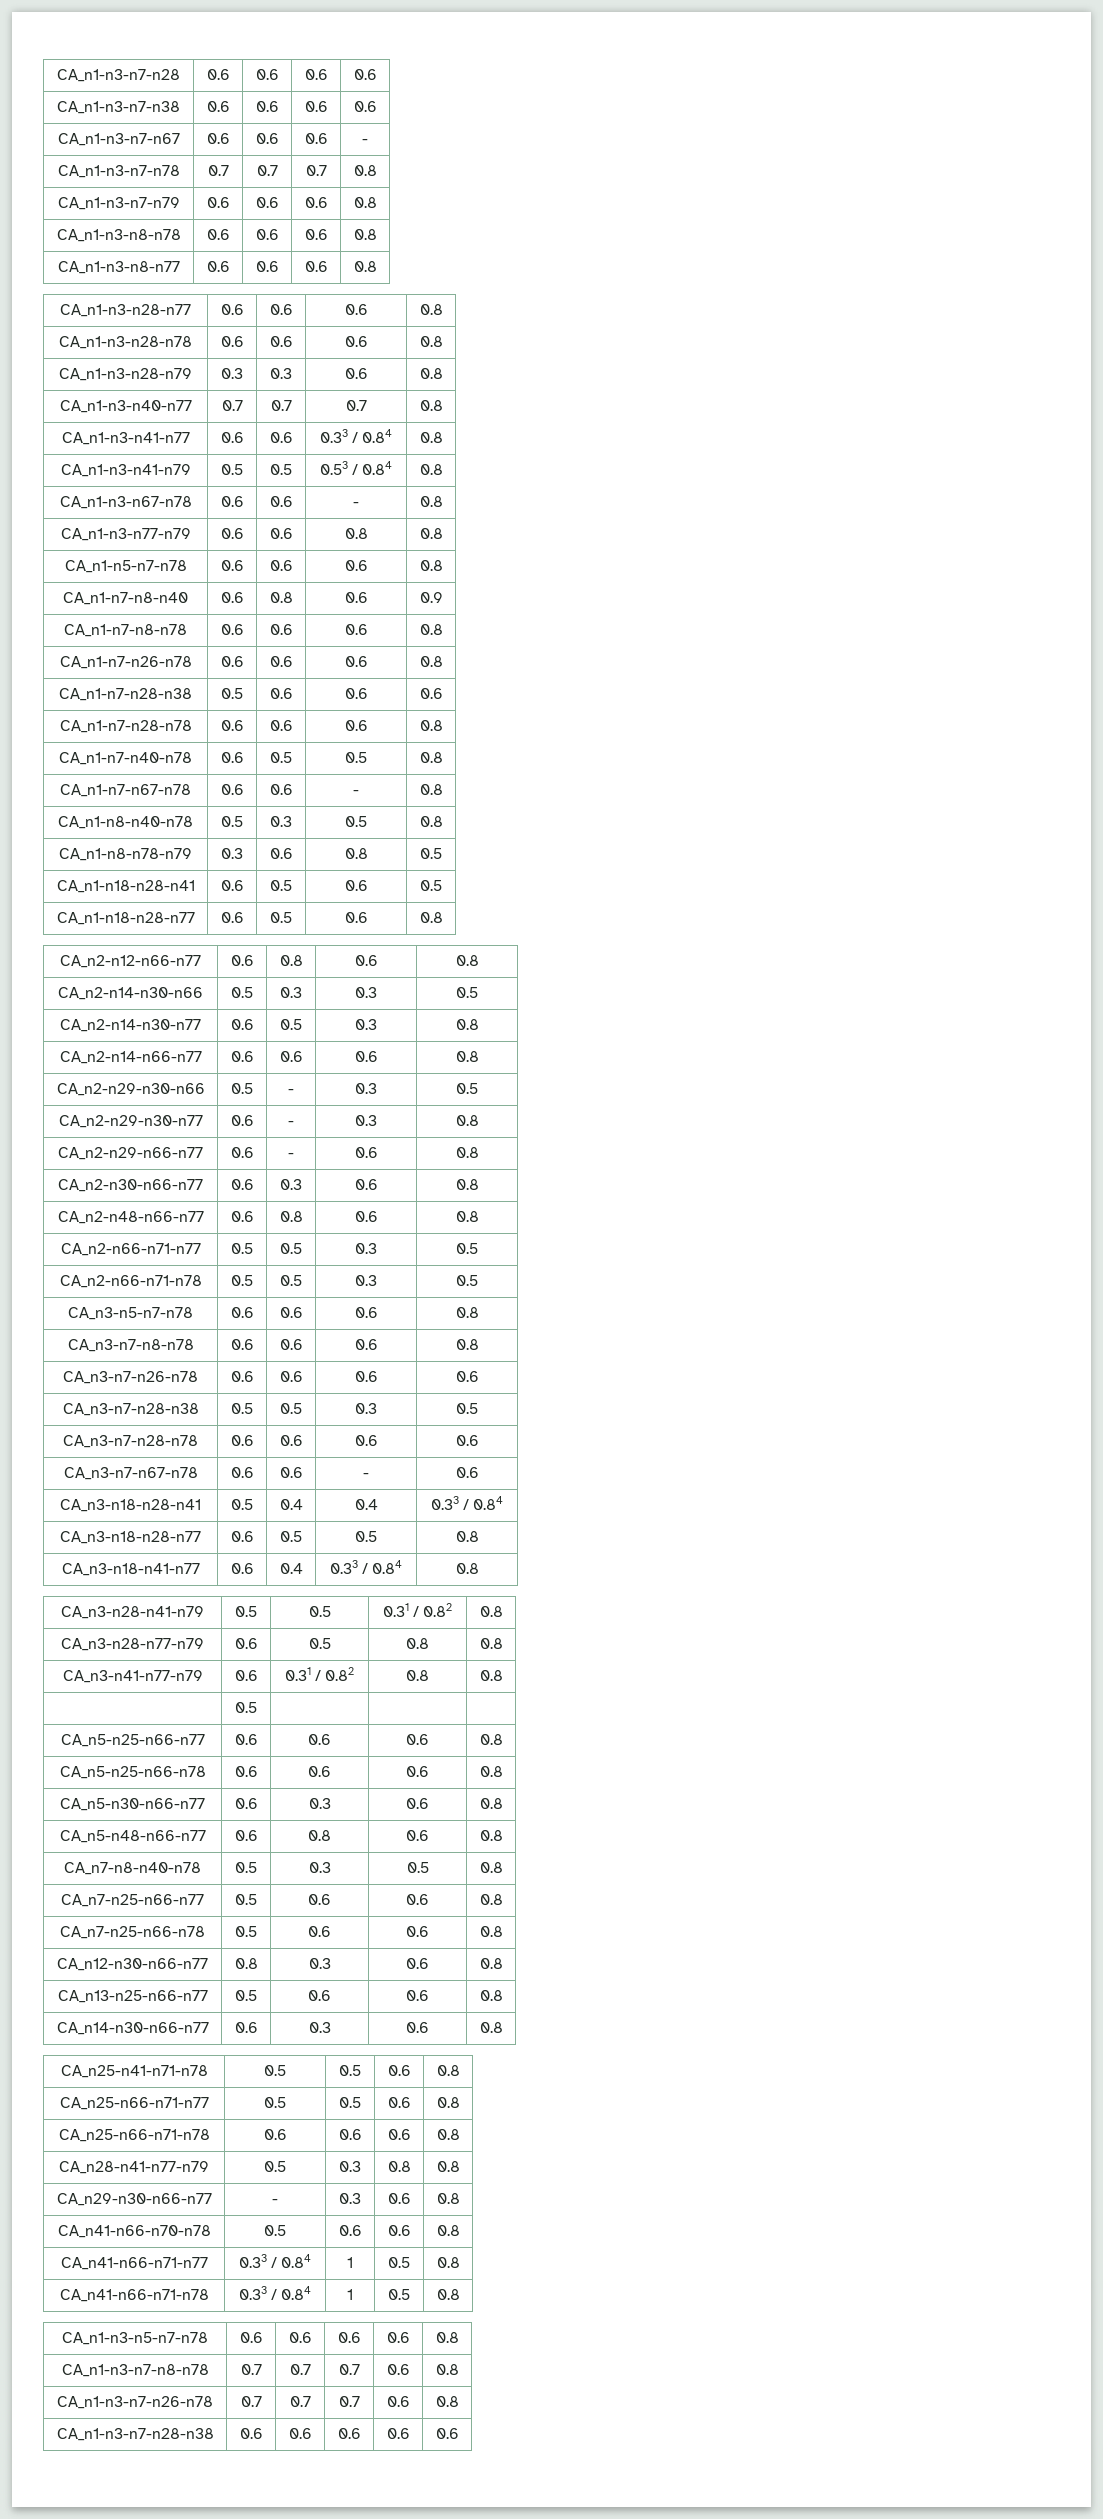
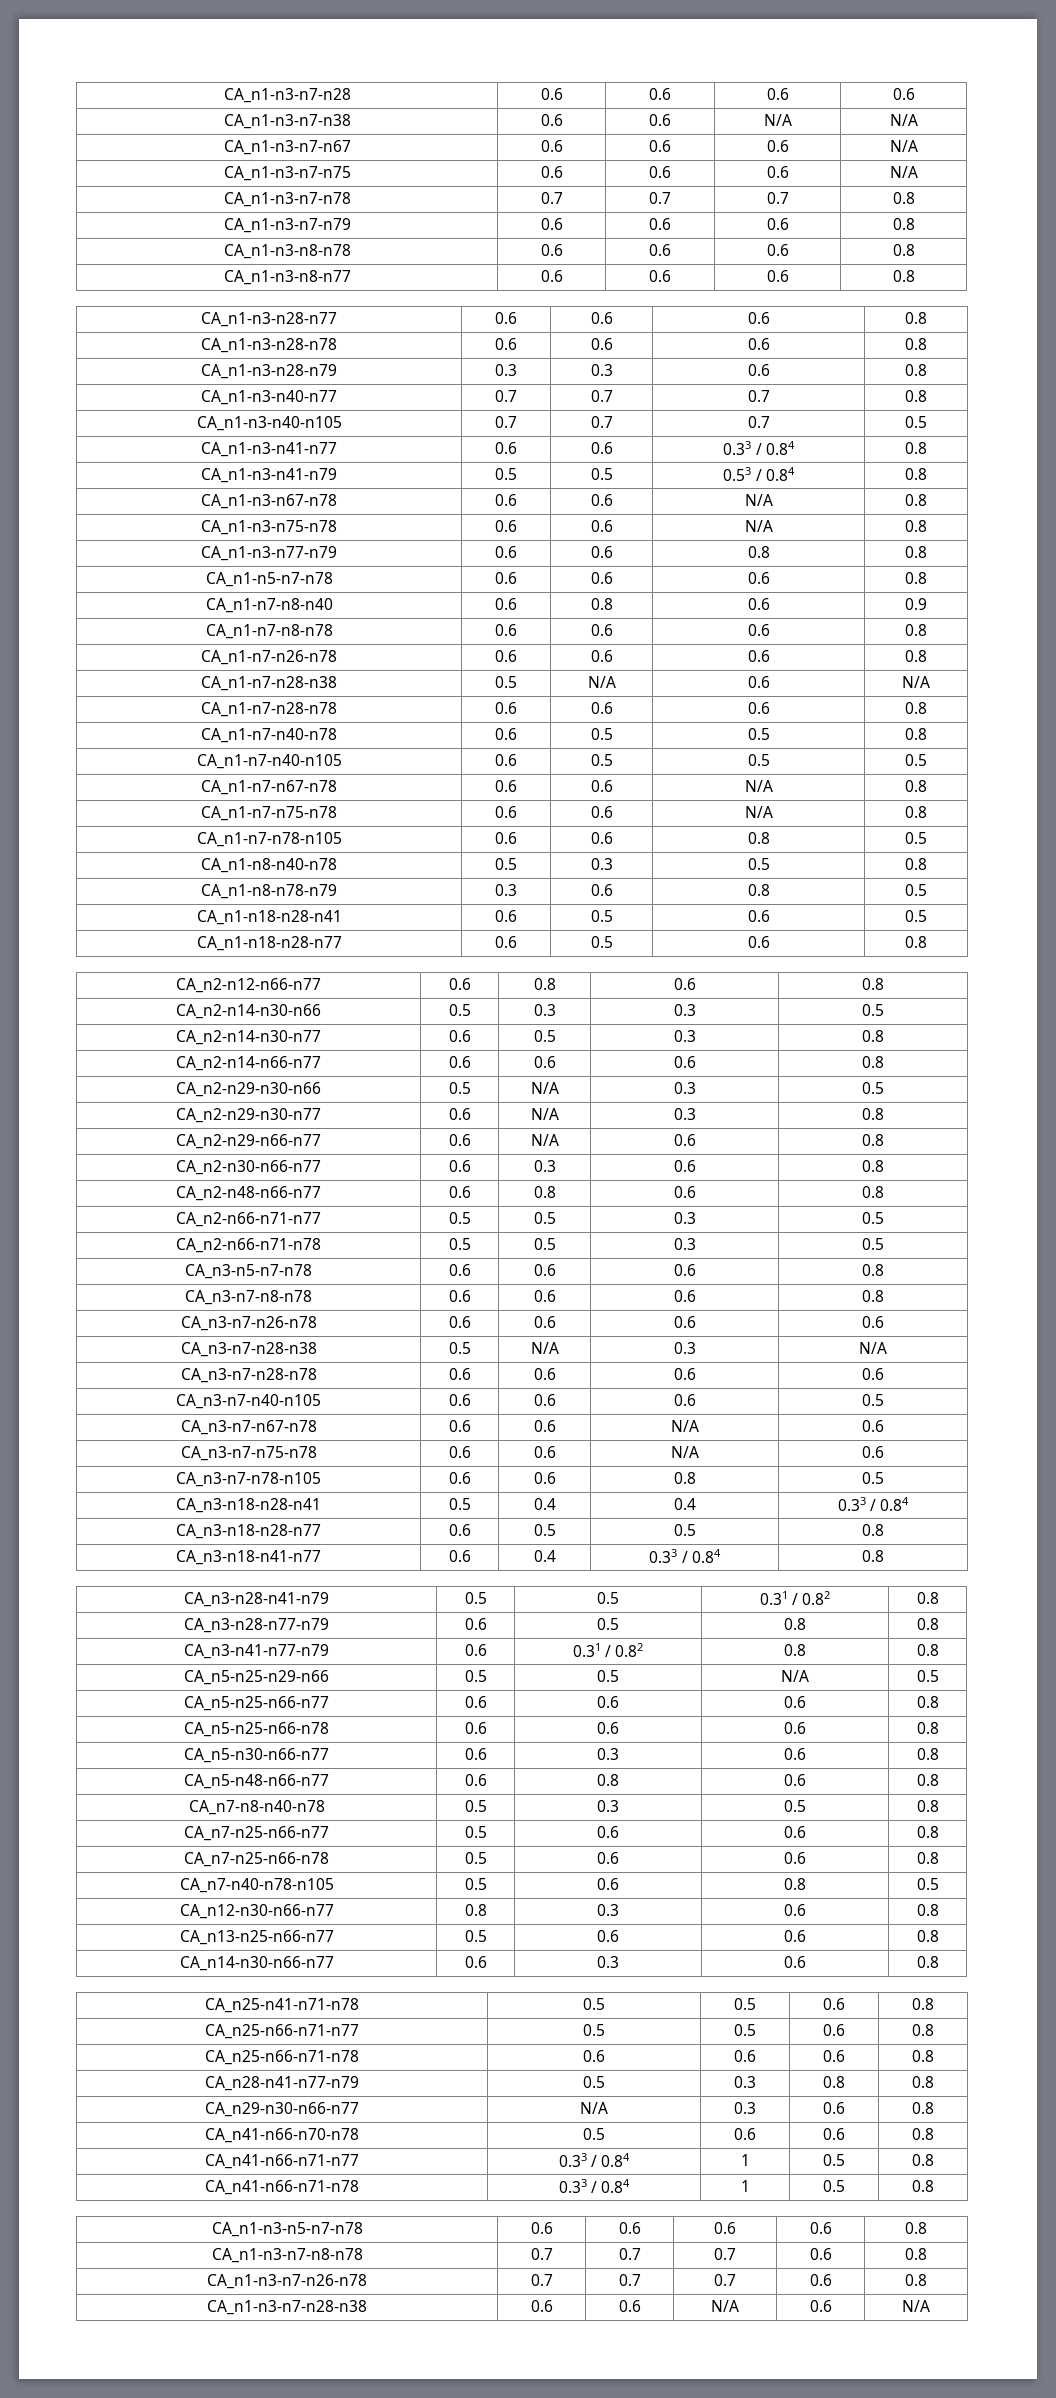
[304,101,328,112] [353,101,377,112] 0.6 | 0.6 -> [763,114,792,126] [889,114,918,126] N/A | N/A
[362,139,368,144] - -> [889,140,918,152] [223,166,351,181] [540,166,563,178] [649,166,671,178] [766,166,789,178] [889,166,918,178] N/A // CA_n1-n3-n7-n75 | 0.6 | 0.6 | 0.6 | N/A
(443, 405) none -> [196,416,342,431] [495,416,517,428] [590,416,613,428] [747,416,770,428] [905,416,927,428] // CA_n1-n3-n40-n105 | 0.7 | 0.7 | 0.7 | 0.5
[353,502,359,507] - -> [744,494,773,506] [905,494,927,506] [201,520,337,535] [495,520,517,532] [590,520,613,532] [744,520,773,532] N/A | 0.8 // CA_n1-n3-n75-n78 | 0.6 | 0.6 | N/A
[269,688,293,699] [344,688,368,699] [419,688,443,699] 0.6 | 0.6 | 0.6 -> [587,676,616,688] [747,676,770,688] [902,676,930,688] N/A | 0.6 | N/A
(443, 757) none -> [196,754,342,769] [495,754,517,766] [590,754,613,766] [747,754,770,766] [905,754,927,766] // CA_n1-n7-n40-n105 | 0.6 | 0.5 | 0.5 | 0.5
[353,790,359,795] [419,784,443,795] - | 0.8 -> [744,780,773,792] [905,780,927,792] [201,806,337,821] [495,806,517,818] [590,806,613,818] [744,806,773,818] [905,806,927,818] [196,832,342,847] [495,832,517,844] [590,832,613,844] [747,832,770,844] [905,832,927,844] N/A | 0.8 // CA_n1-n7-n75-n78 | 0.6 | 0.6 | N/A | 0.8 // CA_n1-n7-n78-n105 | 0.6 | 0.6 | 0.8 | 0.5
[288,1089,294,1094] - -> [530,1082,559,1094] N/A
[288,1121,294,1126] - -> [530,1108,559,1120] N/A
[288,1153,294,1158] - -> [530,1134,559,1146] N/A
[280,1403,302,1414] [355,1403,377,1414] [456,1403,478,1414] 0.5 | 0.3 | 0.5 -> [530,1342,559,1354] [673,1342,696,1354] [859,1342,887,1354] N/A | 0.3 | N/A
(479, 1440) none -> [176,1394,321,1409] [448,1394,471,1406] [533,1394,556,1406] [673,1394,696,1406] [862,1394,884,1406] // CA_n3-n7-n40-n105 | 0.6 | 0.6 | 0.6 | 0.5
[363,1473,369,1478] [455,1467,479,1478] - | 0.6 -> [670,1420,699,1432] [862,1420,884,1432] [180,1446,317,1461] [448,1446,471,1458] [533,1446,556,1458] [670,1446,699,1458] [862,1446,884,1458] [176,1472,321,1487] [448,1472,471,1484] [533,1472,556,1484] [673,1472,696,1484] [862,1472,884,1484] N/A | 0.6 // CA_n3-n7-n75-n78 | 0.6 | 0.6 | N/A | 0.6 // CA_n3-n7-n78-n105 | 0.6 | 0.6 | 0.8 | 0.5
[235,1702,257,1713] | 0.5 | | | -> [184,1670,329,1685] [464,1670,487,1682] [597,1670,619,1682] [781,1670,809,1682] [916,1670,939,1682] CA_n5-n25-n29-n66 | 0.5 | 0.5 | N/A | 0.5
(503, 1931) none -> [179,1878,334,1893] [464,1878,487,1890] [597,1878,619,1890] [784,1878,806,1890] [916,1878,939,1890] // CA_n7-n40-n78-n105 | 0.5 | 0.6 | 0.8 | 0.5
[272,2199,278,2204] - -> [580,2102,608,2114] N/A
[337,2428,361,2439] [386,2428,410,2439] [435,2428,459,2439] 0.6 | 0.6 | 0.6 -> [711,2300,739,2312] [809,2300,832,2312] [902,2300,930,2312] N/A | 0.6 | N/A

